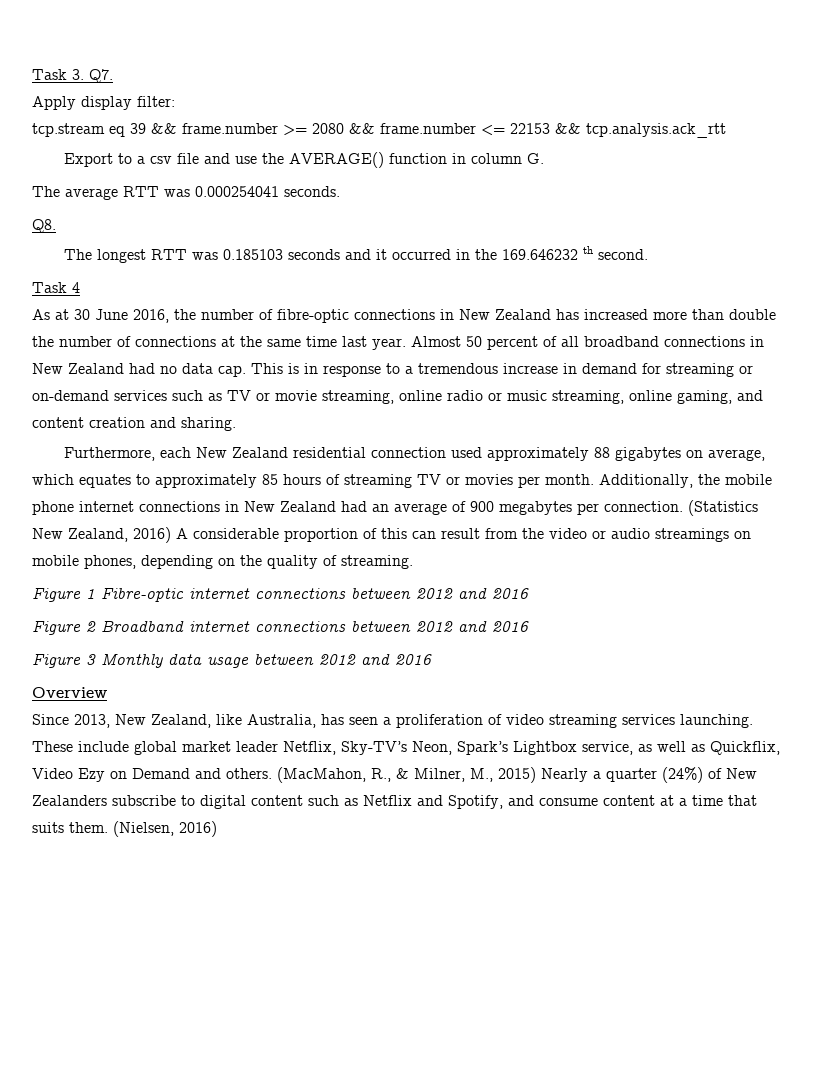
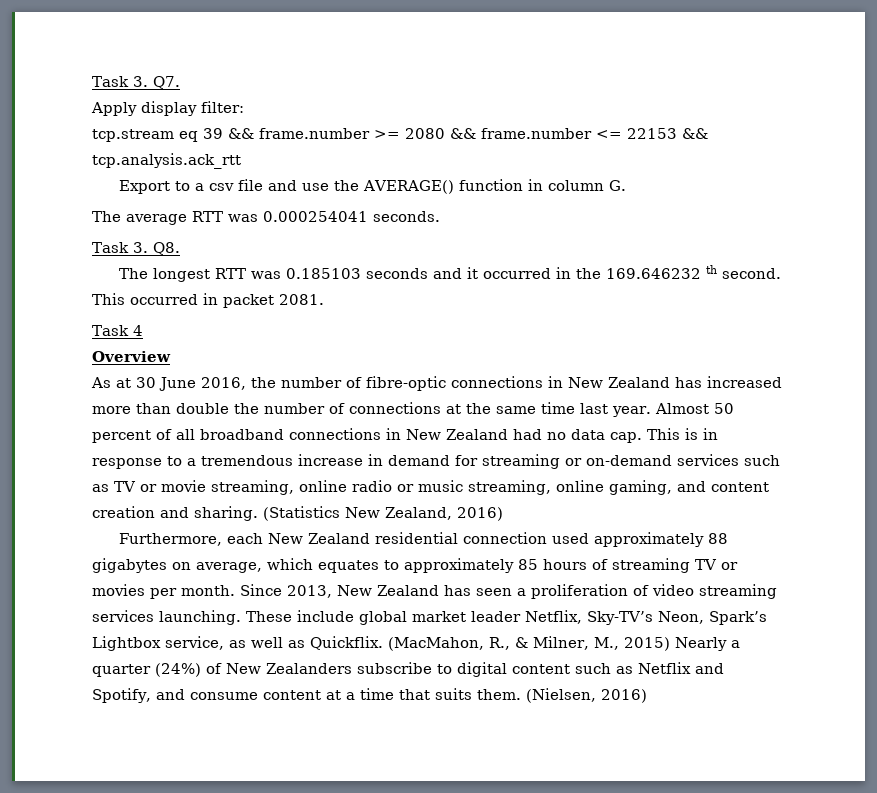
(340, 191) none -> [92,242,148,253] Task 3.
(648, 254) none -> [92,293,324,308] This occurred in packet 2081.
(80, 287) none -> [92,351,171,362] // Overview
(236, 424) none -> [263,506,503,521] (Statistics New Zealand, 2016)
[599,474,772,488] [32,500,758,516] [32,527,751,543] [32,555,413,569] [32,588,529,602] [32,620,529,635] [32,653,432,668] [32,687,107,698] [32,714,316,728] Additionally, the mobile phone internet connections in New Zealand had an average of 900 megabytes per connection. (Statistics New Zealand, 2016) A considerable proportion of this can result from the video or audio streamings on mobile phones, depending on the quality of streaming. // Figure 1 Fibre-optic internet connections between 2012 and 2016 // Figure 2 Broadband internet connections between 2012 and 2016 // Figure 3 Monthly data usage between 2012 and 2016 // Overview // Since 2013, New Zealand, like Australia, -> [240,584,439,598] Since 2013, New Zealand
[710,741,780,755] [32,768,272,782] Quickflix, Video Ezy on Demand and others. -> [310,636,383,650] Quickflix.

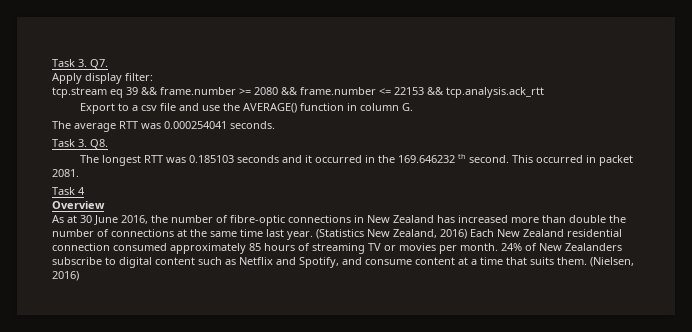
[654,403,734,414] [92,428,718,443] [92,454,780,469] [92,480,769,495] [92,506,258,521] Almost 50 percent of all broadband connections in New Zealand had no data cap. This is in response to a tremendous increase in demand for streaming or on-demand services such as TV or movie streaming, online radio or music streaming, online gaming, and content creation and sharing. -> (313, 235) none
[118,533,263,546] // Furthermore, each -> [470,229,494,237] Each
[551,532,728,547] [92,558,399,573] used approximately 88 gigabytes on average, which equates to -> [113,243,167,251] consumed
[240,584,777,599] [92,610,767,625] [92,636,740,651] [92,663,201,677] Since 2013, New Zealand has seen a proliferation of video streaming services launching. These include global market leader Netflix, Sky-TV’s Neon, Spark’s Lightbox service, as well as Quickflix. (MacMahon, R., & Milner, M., 2015) Nearly a quarter (24%) -> [501,243,522,251] 24%

